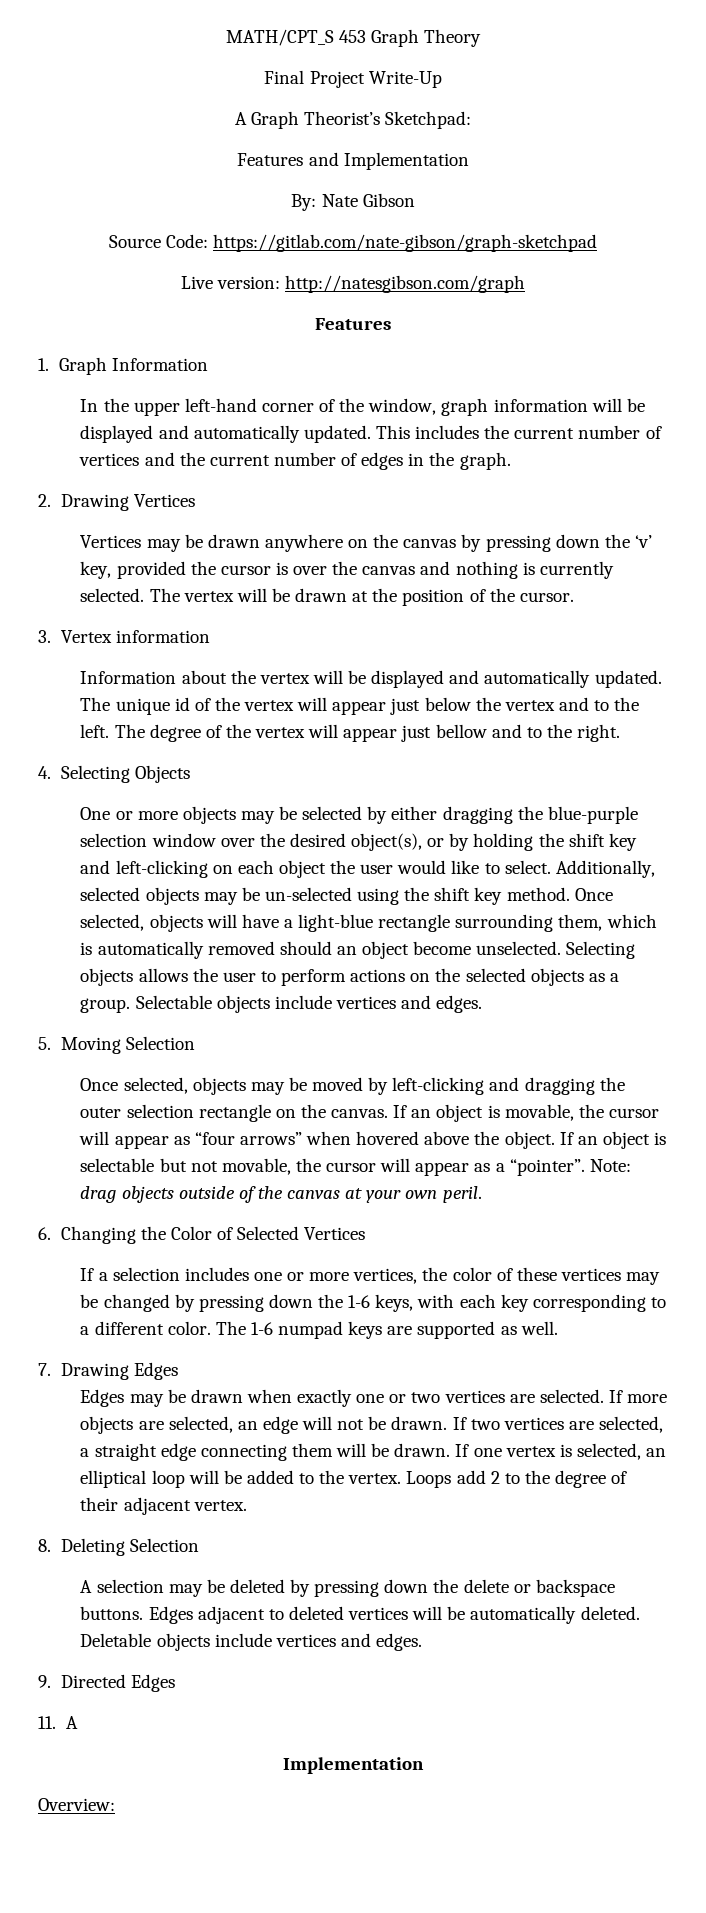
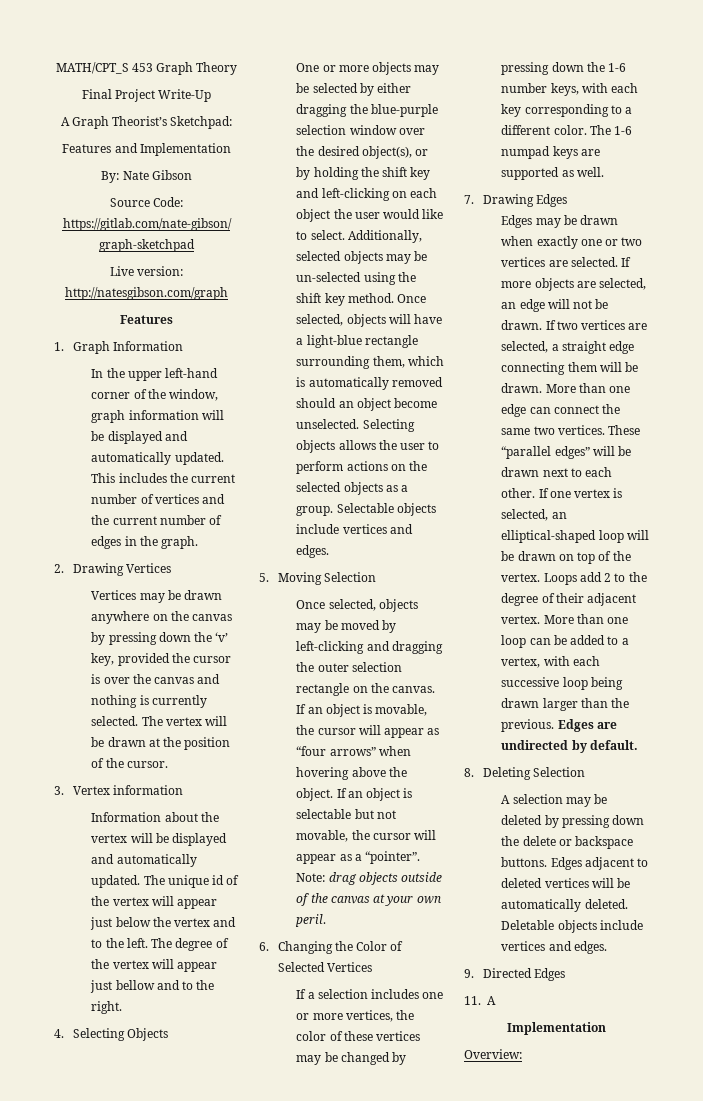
[356,1131,420,1145] hovered -> [296,767,350,780] hovering
(371, 1301) none -> [501,83,548,93] number
(451, 1450) none -> [545,383,631,393] [501,404,621,417] [501,425,641,435] [501,446,632,459] [501,467,613,477] [501,488,536,498] More than one edge can connect the same two vertices. These “parallel edges” will be drawn next to each other.
[80,1470,147,1488] elliptical -> [501,530,597,543] elliptical-shaped
[246,1470,315,1484] added to -> [517,551,612,564] drawn on top of
(247, 1505) none -> [543,614,629,624] [501,635,629,648] [501,656,600,668] [501,677,623,690] [501,698,630,711] [501,719,617,732] [501,740,638,753] More than one loop can be added to a vertex, with each successive loop being drawn larger than the previous. Edges are undirected by default.

